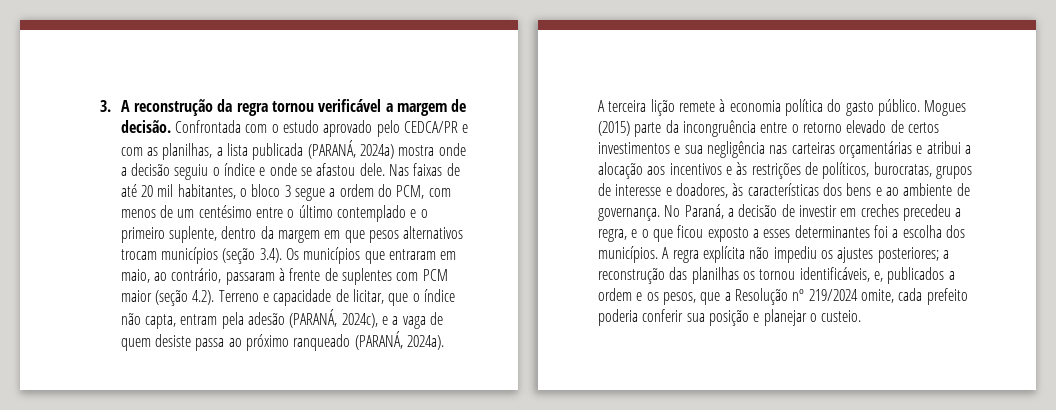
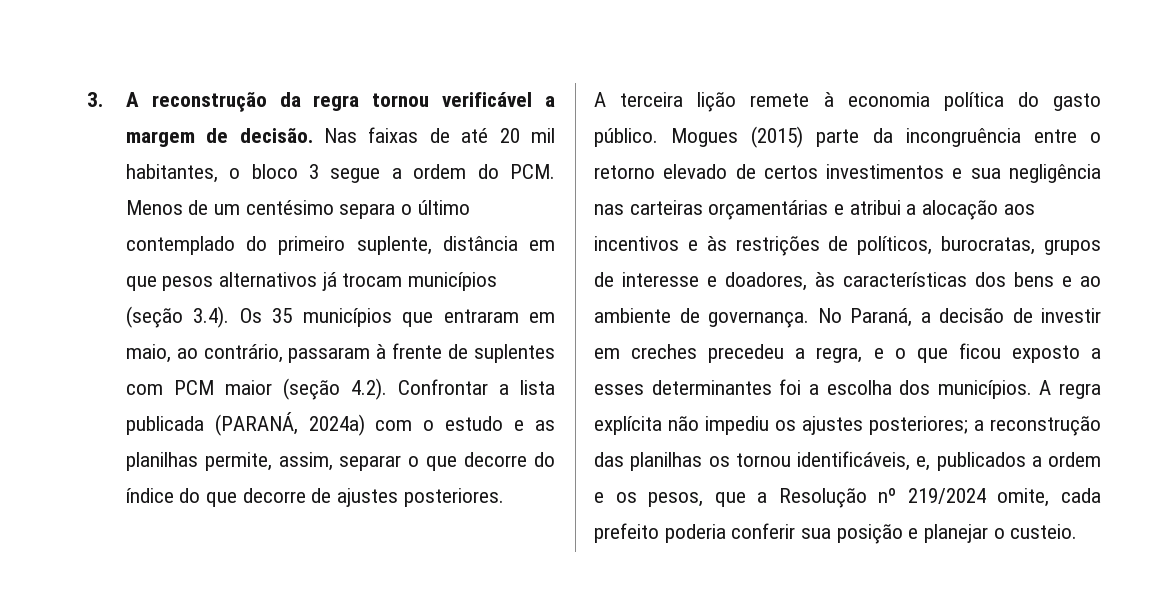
[175,120,469,137] [120,140,466,160] [120,163,385,180] Confrontada com o estudo aprovado pelo CEDCA/PR e com as planilhas, a lista publicada (PARANÁ, 2024a) mostra onde a decisão seguiu o índice e onde se afastou dele. -> (313, 135) none
[396,185,451,199] [120,209,156,218] PCM, com menos -> [509,164,555,179] [125,200,183,215] PCM. Menos
[256,207,284,218] entre -> [339,203,396,219] separa
[410,209,428,218] [120,226,321,243] e o primeiro suplente, dentro da margem -> [246,236,518,255] do primeiro suplente, distância
(464, 232) none -> [321,272,337,291] já
(300, 254) none -> [272,308,293,323] 35
[218,289,455,306] [120,309,443,329] [120,331,444,351] Terreno e capacidade de licitar, que o índice não capta, entram pela adesão (PARANÁ, 2024c), e a vaga de quem desiste passa ao próximo ranqueado (PARANÁ, 2024a). -> [397,379,555,395] [125,412,556,436] [125,452,556,471] [125,488,504,507] Confrontar a lista publicada (PARANÁ, 2024a) com o estudo e as planilhas permite, assim, separar o que decorre do índice do que decorre de ajustes posteriores.

